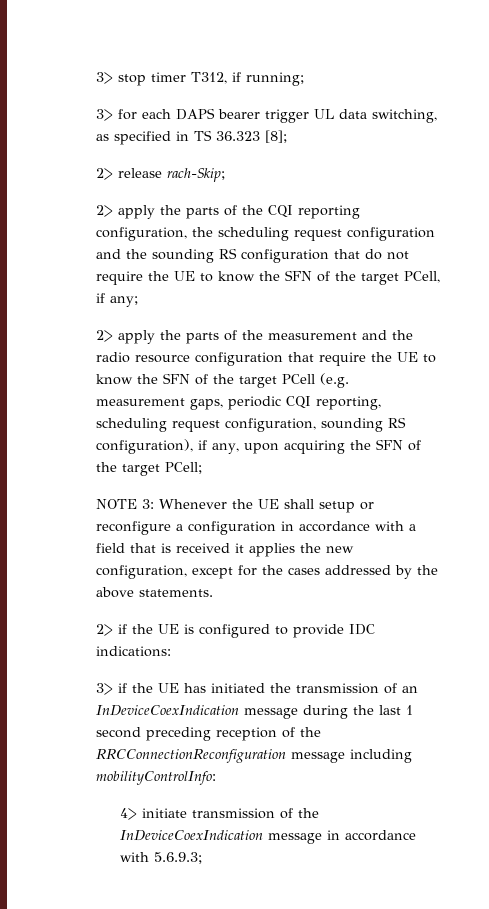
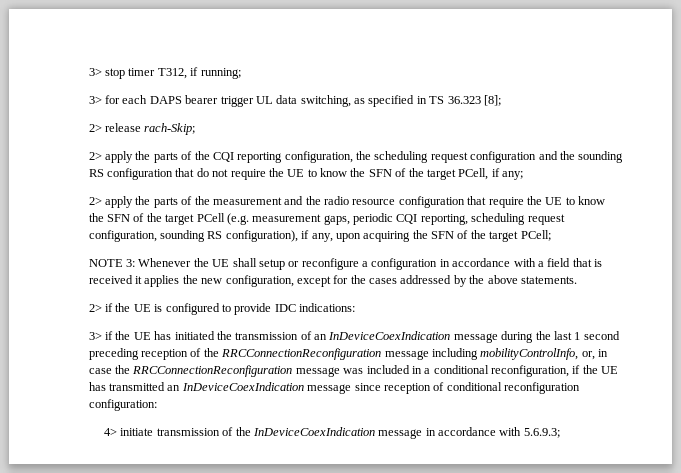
[95,771,216,785] mobilityControlInfo: -> [480,348,609,360] [88,365,619,377] [88,382,581,394] [88,399,157,411] mobilityControlInfo, or, in case the RRCConnectionReconfiguration message was included in a conditional reconfiguration, if the UE has transmitted an InDeviceCoexIndication message since reception of conditional reconfiguration configuration:

